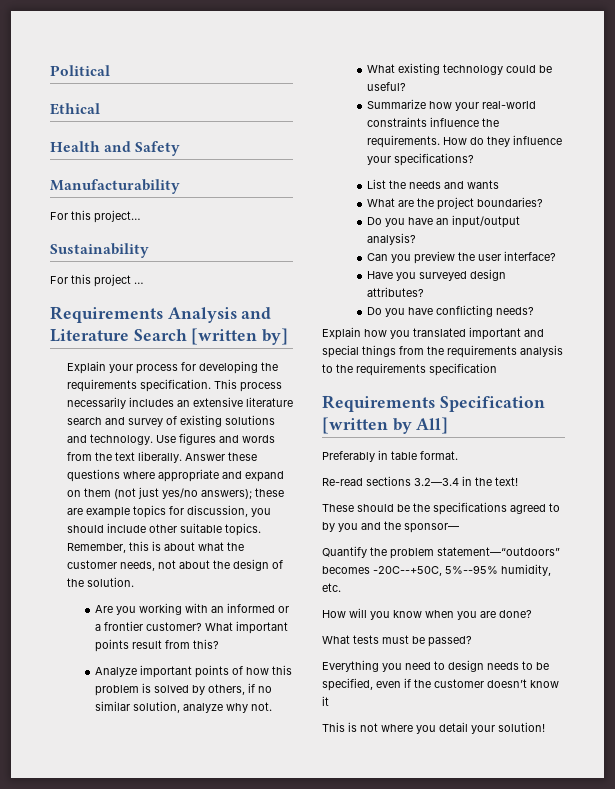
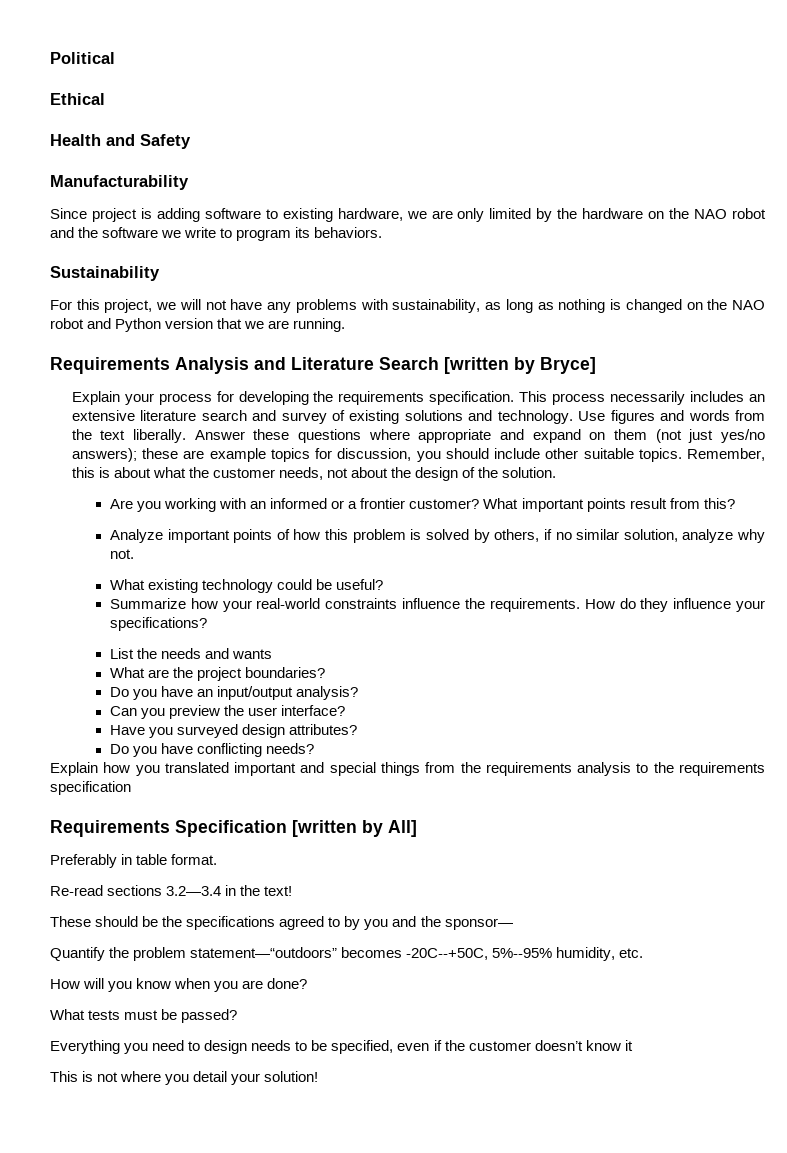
[50,210,141,223] [50,243,149,258] [50,274,144,287] For this project… // Sustainability // For this project … -> [50,208,767,222] [50,227,383,241] [50,266,160,281] [50,299,765,313] [50,318,346,332] Since project is adding software to existing hardware, we are only limited by the hardware on the NAO robot and the software we write to program its behaviors. // Sustainability // For this project, we will not have any problems with sustainability, as long as nothing is changed on the NAO robot and Python version that we are running.
[262,328,289,345] by] -> [514,357,596,374] by Bryce]

